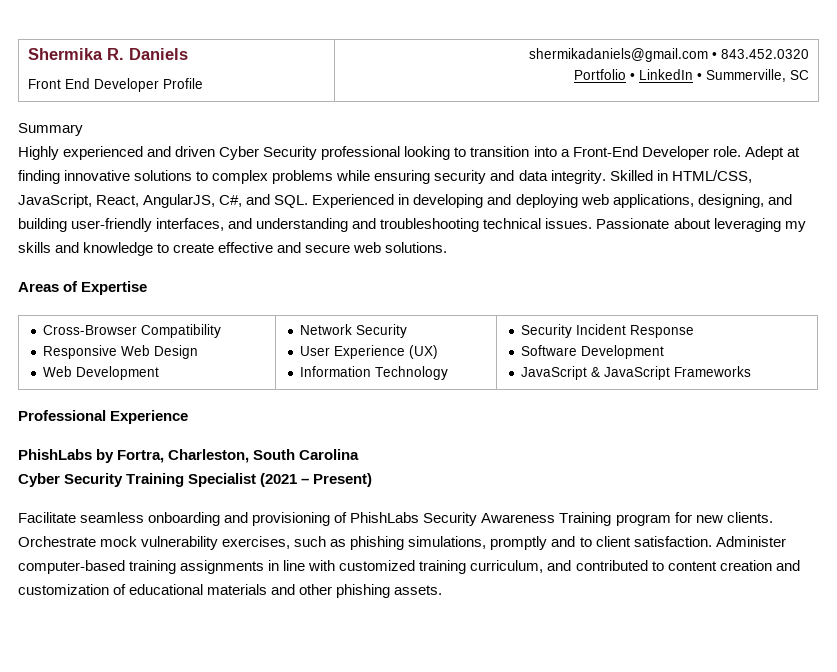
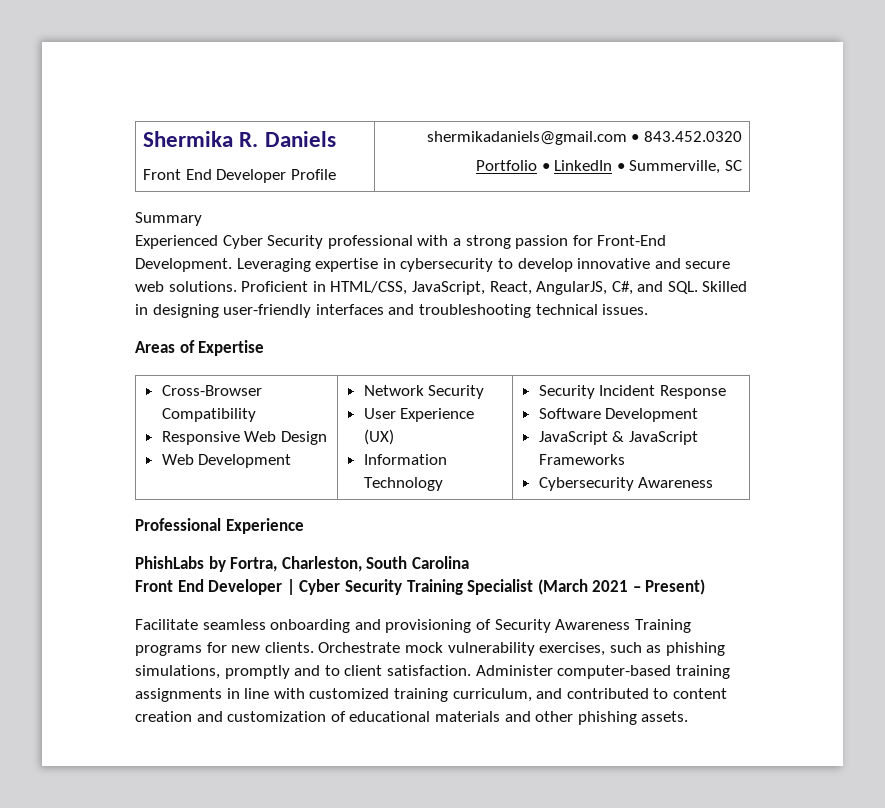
[18,146,800,160] [18,170,653,184] Highly experienced and driven Cyber Security professional looking to transition into a Front-End Developer role. Adept at finding innovative solutions to complex problems while ensuring security and data integrity. Skilled -> [135,235,667,249] [135,258,731,272] [135,281,309,292] Experienced Cyber Security professional with a strong passion for Front-End Development. Leveraging expertise in cybersecurity to develop innovative and secure web solutions. Proficient
[312,194,792,208] [18,218,806,232] [18,242,448,256] Experienced in developing and deploying web applications, designing, and building user-friendly interfaces, and understanding and troubleshooting technical issues. Passionate about leveraging my skills and knowledge to create effective and secure web solutions. -> [702,281,748,292] [135,304,649,318] Skilled in designing user-friendly interfaces and troubleshooting technical issues.
(751, 371) none -> [538,477,714,491] // Cybersecurity Awareness
(360, 454) none -> [135,579,295,595] Front End Developer |
[260,473,298,487] (2021 -> [537,579,629,595] (March 2021
[350,512,420,523] PhishLabs -> (491, 624) none
[615,514,671,526] program -> [135,645,202,656] programs

